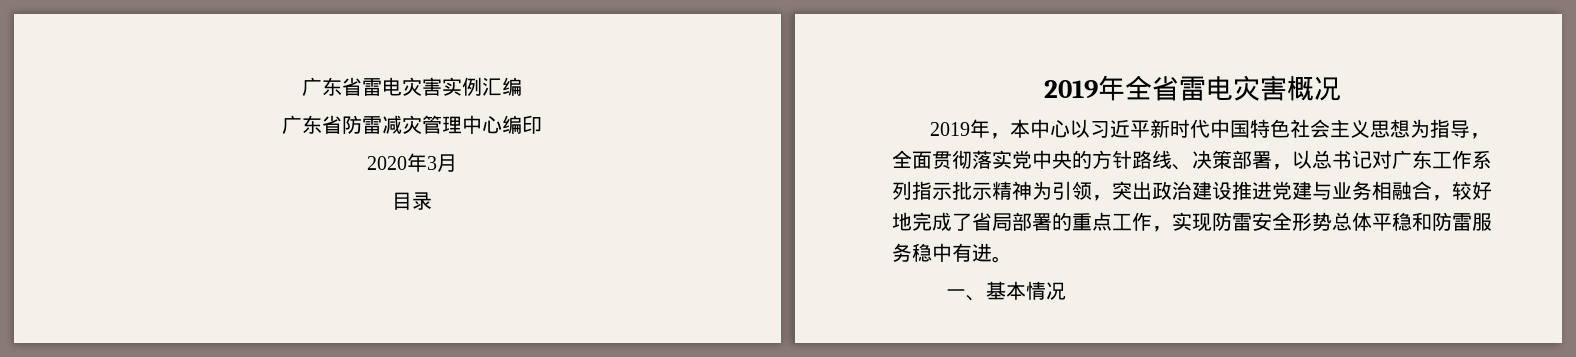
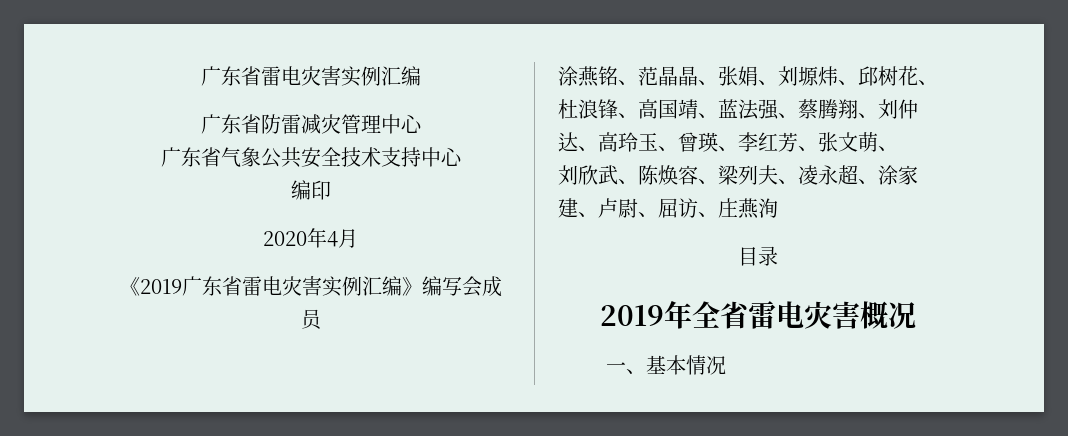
(502, 125) none -> [160,147,463,168] // 广东省气象公共安全技术支持中心 //
[426,156,437,170] 3 -> [327,231,338,247] 4
(457, 163) none -> [119,276,502,297] [300,309,323,330] [558,66,938,87] [558,99,918,120] [558,132,898,152] [558,165,918,185] [558,198,778,219] // 《2019广东省雷电灾害实例汇编》编写会成员 // 涂燕铭、范晶晶、张娟、刘塬炜、邱树花、杜浪锋、高国靖、蓝法强、蔡腾翔、刘仲达、高玲玉、曾瑛、李红芳、张文萌、 // 刘欣武、陈焕容、梁列夫、凌永超、涂家建、卢尉、屈访、庄燕洵
[930,119,1491,139] [892,150,1492,170] [892,181,1492,201] [892,212,1492,232] [892,243,1012,263] // 2019年，本中心以习近平新时代中国特色社会主义思想为指导，全面贯彻落实党中央的方针路线、决策部署，以总书记对广东工作系列指示批示精神为引领，突出政治建设推进党建与业务相融合，较好地完成了省局部署的重点工作，实现防雷安全形势总体平稳和防雷服务稳中有进。 -> (916, 315) none

